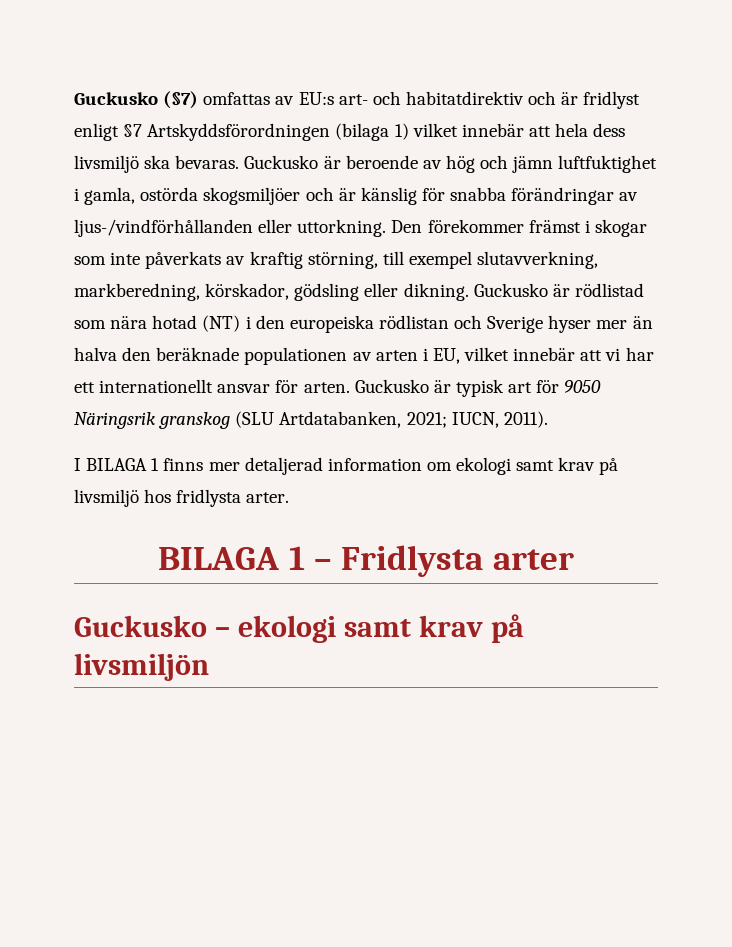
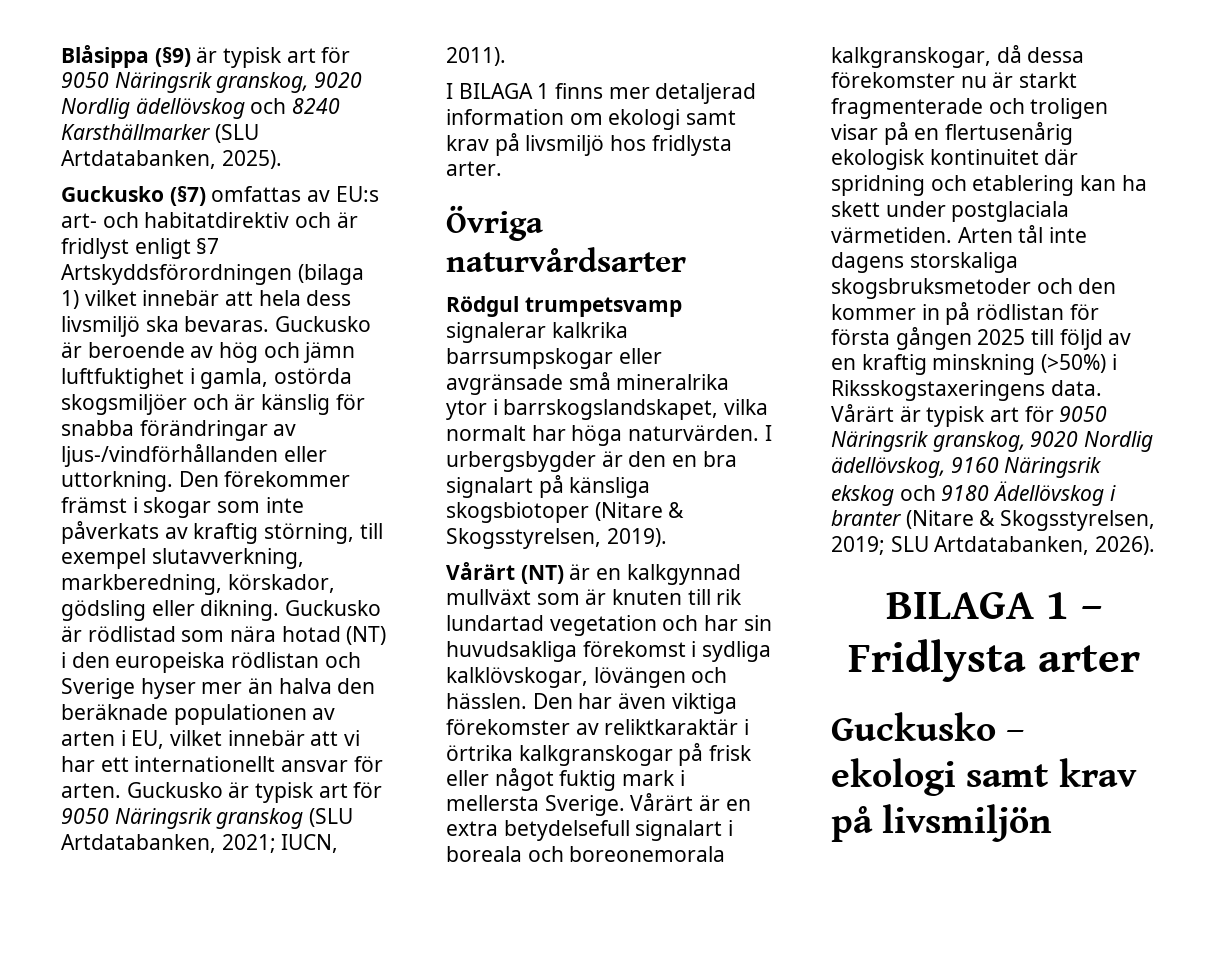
(74, 98) none -> [61,45,351,68] [61,72,363,93] [61,98,341,119] [61,124,259,143] [61,150,282,169] Blåsippa (§9) är typisk art för 9050 Näringsrik granskog, 9020 Nordlig ädellövskog och 8240 Karsthällmarker (SLU Artdatabanken, 2025). //
(290, 497) none -> [446,205,543,241] [446,247,686,272] [446,296,682,317] [446,322,628,343] [446,348,662,369] [446,372,730,395] [446,399,769,420] [446,425,772,446] [446,451,737,472] [446,475,651,498] [446,502,685,523] [446,528,667,549] [446,562,741,585] [446,589,743,605] [446,615,772,636] [446,641,772,662] [446,667,728,688] [446,693,737,714] [446,719,750,735] [446,743,753,766] [446,768,685,791] [446,793,751,816] [446,820,734,841] [446,846,726,862] [831,45,1085,68] [831,72,1078,88] [831,98,1109,119] [831,122,1074,145] [831,149,1079,170] [831,175,1147,196] [831,201,1070,222] [831,225,1088,243] [831,252,1018,273] [831,278,1117,299] [831,302,1099,325] [831,327,1132,350] [831,354,1117,375] [831,380,1102,401] [831,404,1108,427] [831,431,1154,452] [831,457,1103,478] [831,481,1116,506] [831,510,1156,531] [831,536,1156,555] // Övriga naturvårdsarter // Rödgul trumpetsvamp signalerar kalkrika barrsumpskogar eller avgränsade små mineralrika ytor i barrskogslandskapet, vilka normalt har höga naturvärden. I urbergsbygder är den en bra signalart på känsliga skogsbiotoper (Nitare & Skogsstyrelsen, 2019). // Vårärt (NT) är en kalkgynnad mullväxt som är knuten till rik lundartad vegetation och har sin huvudsakliga förekomst i sydliga kalklövskogar, lövängen och hässlen. Den har även viktiga förekomster av reliktkaraktär i örtrika kalkgranskogar på frisk eller något fuktig mark i mellersta Sverige. Vårärt är en extra betydelsefull signalart i boreala och boreonemorala kalkgranskogar, då dessa förekomster nu är starkt fragmenterade och troligen visar på en flertusenårig ekologisk kontinuitet där spridning och etablering kan ha skett under postglaciala värmetiden. Arten tål inte dagens storskaliga skogsbruksmetoder och den kommer in på rödlistan för första gången 2025 till följd av en kraftig minskning (>50%) i Riksskogstaxeringens data. Vårärt är typisk art för 9050 Näringsrik granskog, 9020 Nordlig ädellövskog, 9160 Näringsrik ekskog och 9180 Ädellövskog i branter (Nitare & Skogsstyrelsen, 2019; SLU Artdatabanken, 2026).

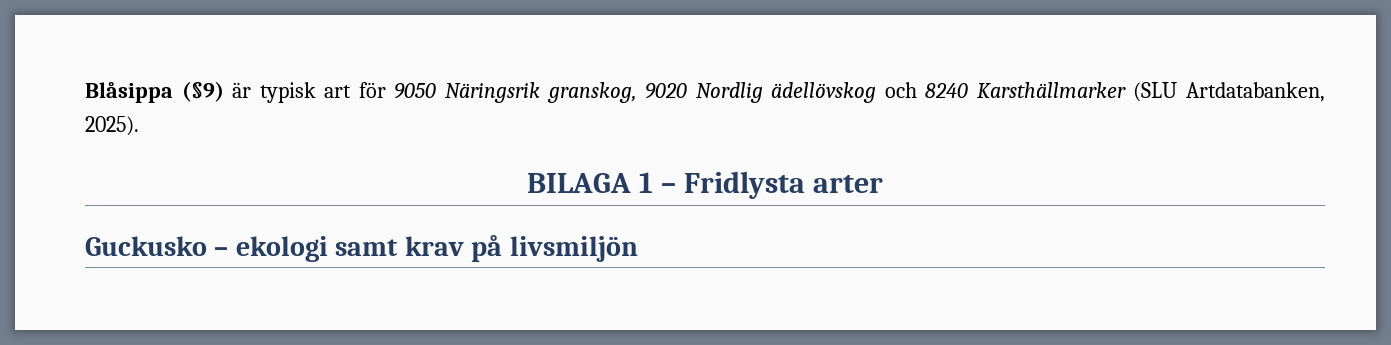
[61,186,379,206] [61,212,358,228] [61,238,220,259] [61,264,364,285] [61,290,352,309] [61,316,372,337] [61,342,356,363] [61,368,353,389] [61,394,365,415] [61,420,297,441] [61,444,327,467] [61,471,351,492] [61,497,304,518] [61,521,383,544] [61,548,304,569] [61,574,335,595] [61,600,382,621] [61,626,387,645] [61,652,361,673] [61,678,376,699] [61,704,336,725] [61,730,361,749] [61,756,383,772] [61,782,383,803] [61,808,354,829] [61,834,339,853] [446,47,506,66] [446,83,757,104] [446,109,737,130] [446,133,732,156] [446,161,502,176] [446,205,543,241] [446,247,686,272] [446,296,682,317] [446,322,628,343] [446,348,662,369] [446,372,730,395] [446,399,769,420] [446,425,772,446] [446,451,737,472] [446,475,651,498] [446,502,685,523] [446,528,667,549] [446,562,741,585] [446,589,743,605] [446,615,772,636] [446,641,772,662] [446,667,728,688] [446,693,737,714] [446,719,750,735] [446,743,753,766] [446,768,685,791] [446,793,751,816] [446,820,734,841] [446,846,726,862] [831,45,1085,68] [831,72,1078,88] [831,98,1109,119] [831,122,1074,145] [831,149,1079,170] [831,175,1147,196] [831,201,1070,222] [831,225,1088,243] [831,252,1018,273] [831,278,1117,299] [831,302,1099,325] [831,327,1132,350] [831,354,1117,375] [831,380,1102,401] [831,404,1108,427] [831,431,1154,452] [831,457,1103,478] [831,481,1116,506] [831,510,1156,531] [831,536,1156,555] // Guckusko (§7) omfattas av EU:s art- och habitatdirektiv och är fridlyst enligt §7 Artskyddsförordningen (bilaga 1) vilket innebär att hela dess livsmiljö ska bevaras. Guckusko är beroende av hög och jämn luftfuktighet i gamla, ostörda skogsmiljöer och är känslig för snabba förändringar av ljus-/vindförhållanden eller uttorkning. Den förekommer främst i skogar som inte påverkats av kraftig störning, till exempel slutavverkning, markberedning, körskador, gödsling eller dikning. Guckusko är rödlistad som nära hotad (NT) i den europeiska rödlistan och Sverige hyser mer än halva den beräknade populationen av arten i EU, vilket innebär att vi har ett internationellt ansvar för arten. Guckusko är typisk art för 9050 Näringsrik granskog (SLU Artdatabanken, 2021; IUCN, 2011). // I BILAGA 1 finns mer detaljerad information om ekologi samt krav på livsmiljö hos fridlysta arter. // Övriga naturvårdsarter // Rödgul trumpetsvamp signalerar kalkrika barrsumpskogar eller avgränsade små mineralrika ytor i barrskogslandskapet, vilka normalt har höga naturvärden. I urbergsbygder är den en bra signalart på känsliga skogsbiotoper (Nitare & Skogsstyrelsen, 2019). // Vårärt (NT) är en kalkgynnad mullväxt som är knuten till rik lundartad vegetation och har sin huvudsakliga förekomst i sydliga kalklövskogar, lövängen och hässlen. Den har även viktiga förekomster av reliktkaraktär i örtrika kalkgranskogar på frisk eller något fuktig mark i mellersta Sverige. Vårärt är en extra betydelsefull signalart i boreala och boreonemorala kalkgranskogar, då dessa förekomster nu är starkt fragmenterade och troligen visar på en flertusenårig ekologisk kontinuitet där spridning och etablering kan ha skett under postglaciala värmetiden. Arten tål inte dagens storskaliga skogsbruksmetoder och den kommer in på rödlistan för första gången 2025 till följd av en kraftig minskning (>50%) i Riksskogstaxeringens data. Vårärt är typisk art för 9050 Näringsrik granskog, 9020 Nordlig ädellövskog, 9160 Näringsrik ekskog och 9180 Ädellövskog i branter (Nitare & Skogsstyrelsen, 2019; SLU Artdatabanken, 2026). -> (139, 126) none

